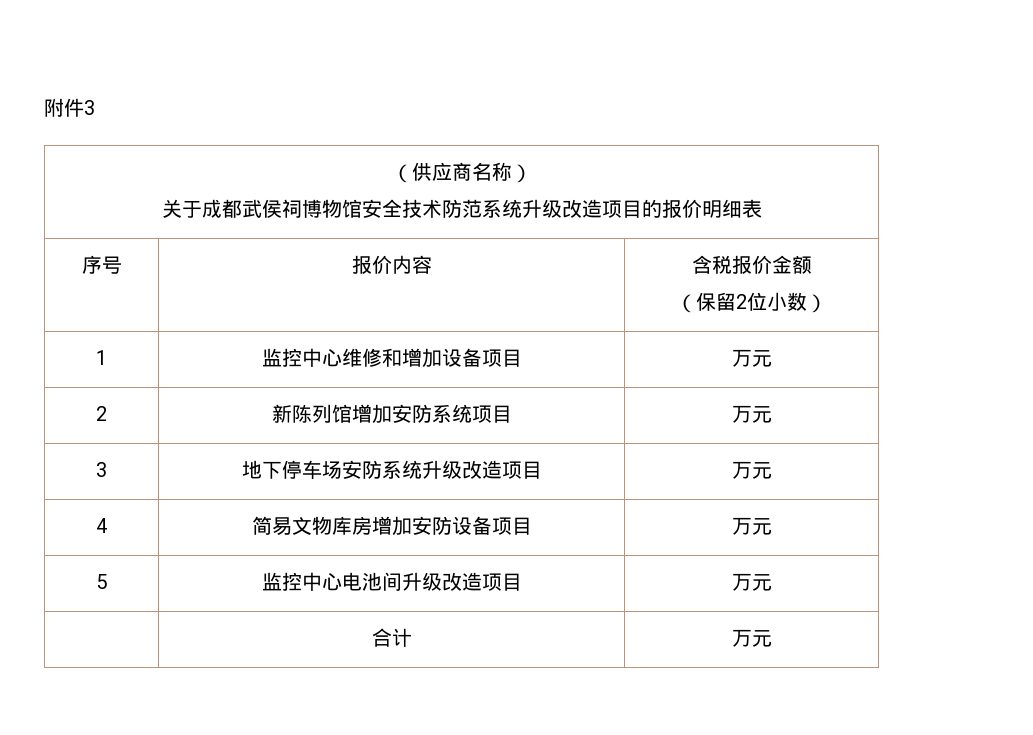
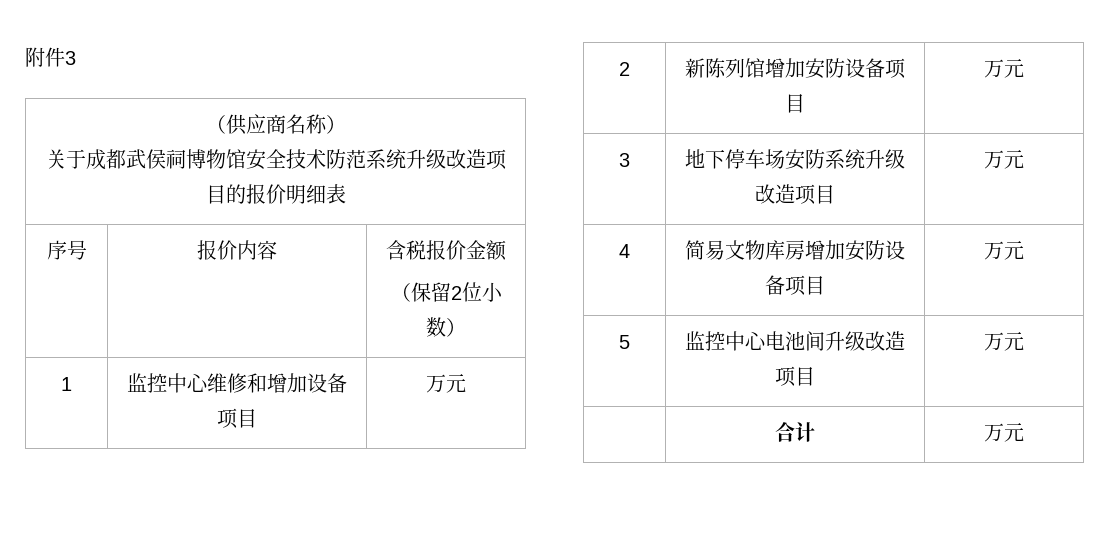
[431,404,472,423] 系统 -> [845,58,885,78] 设备

